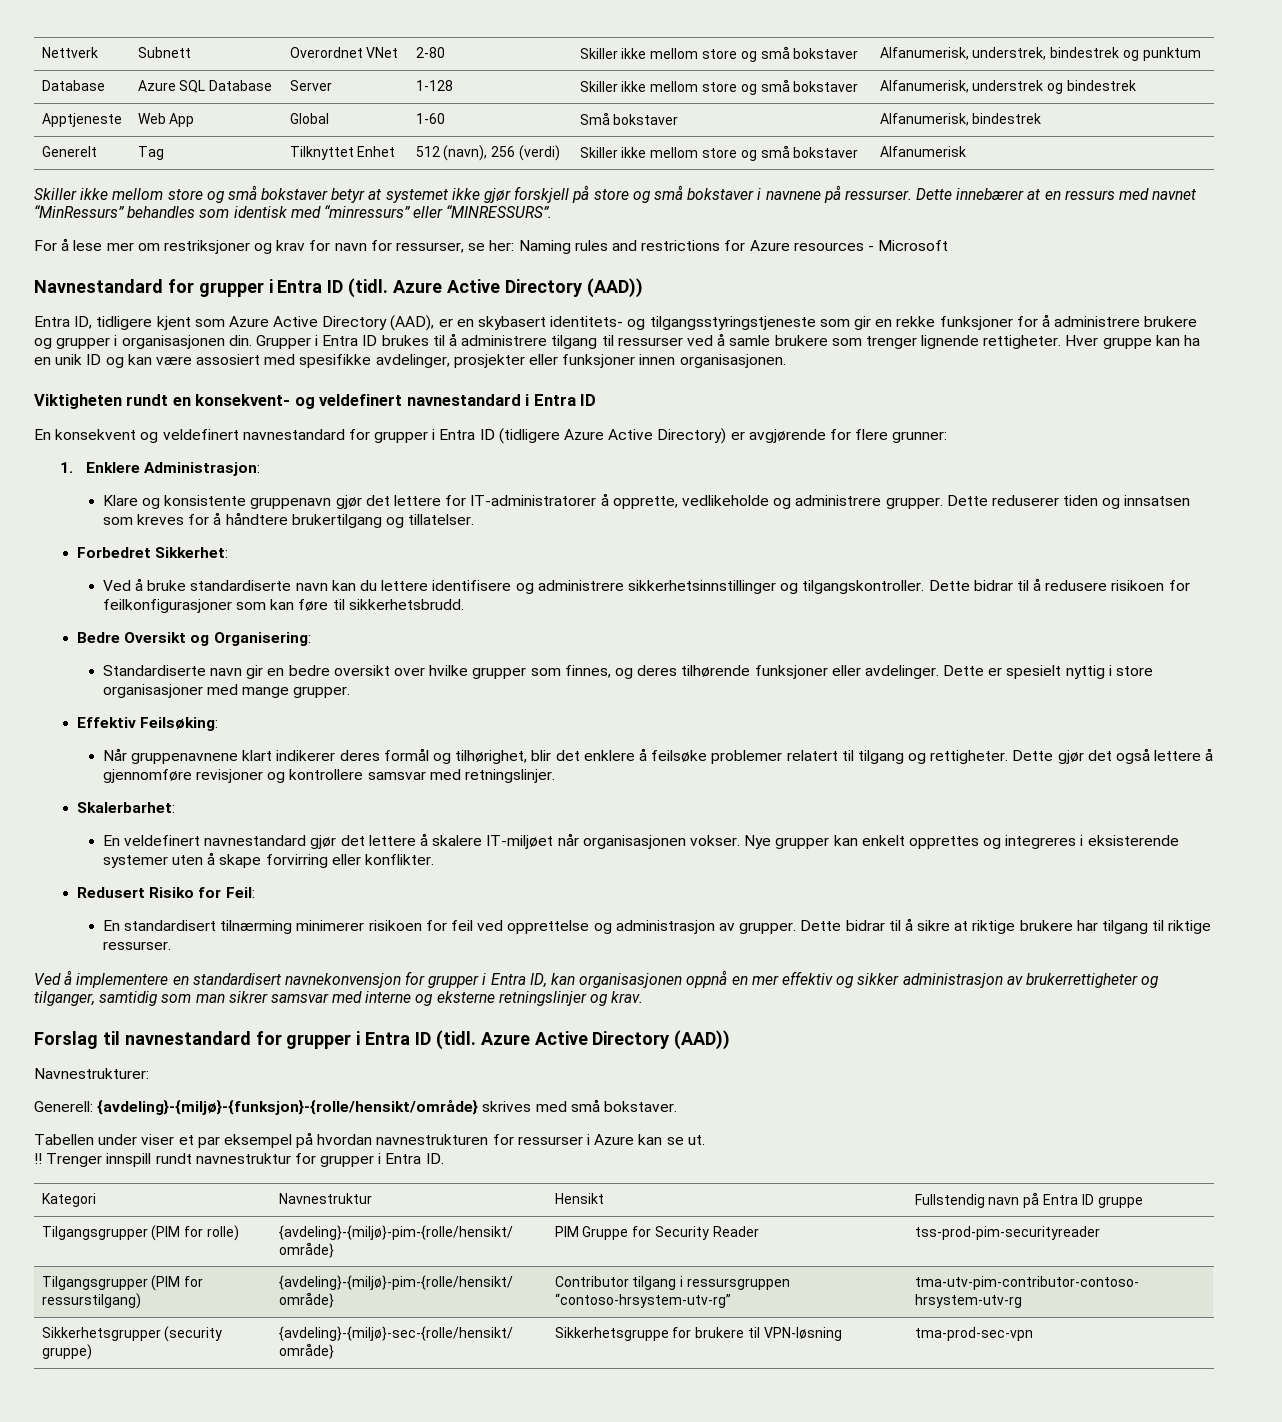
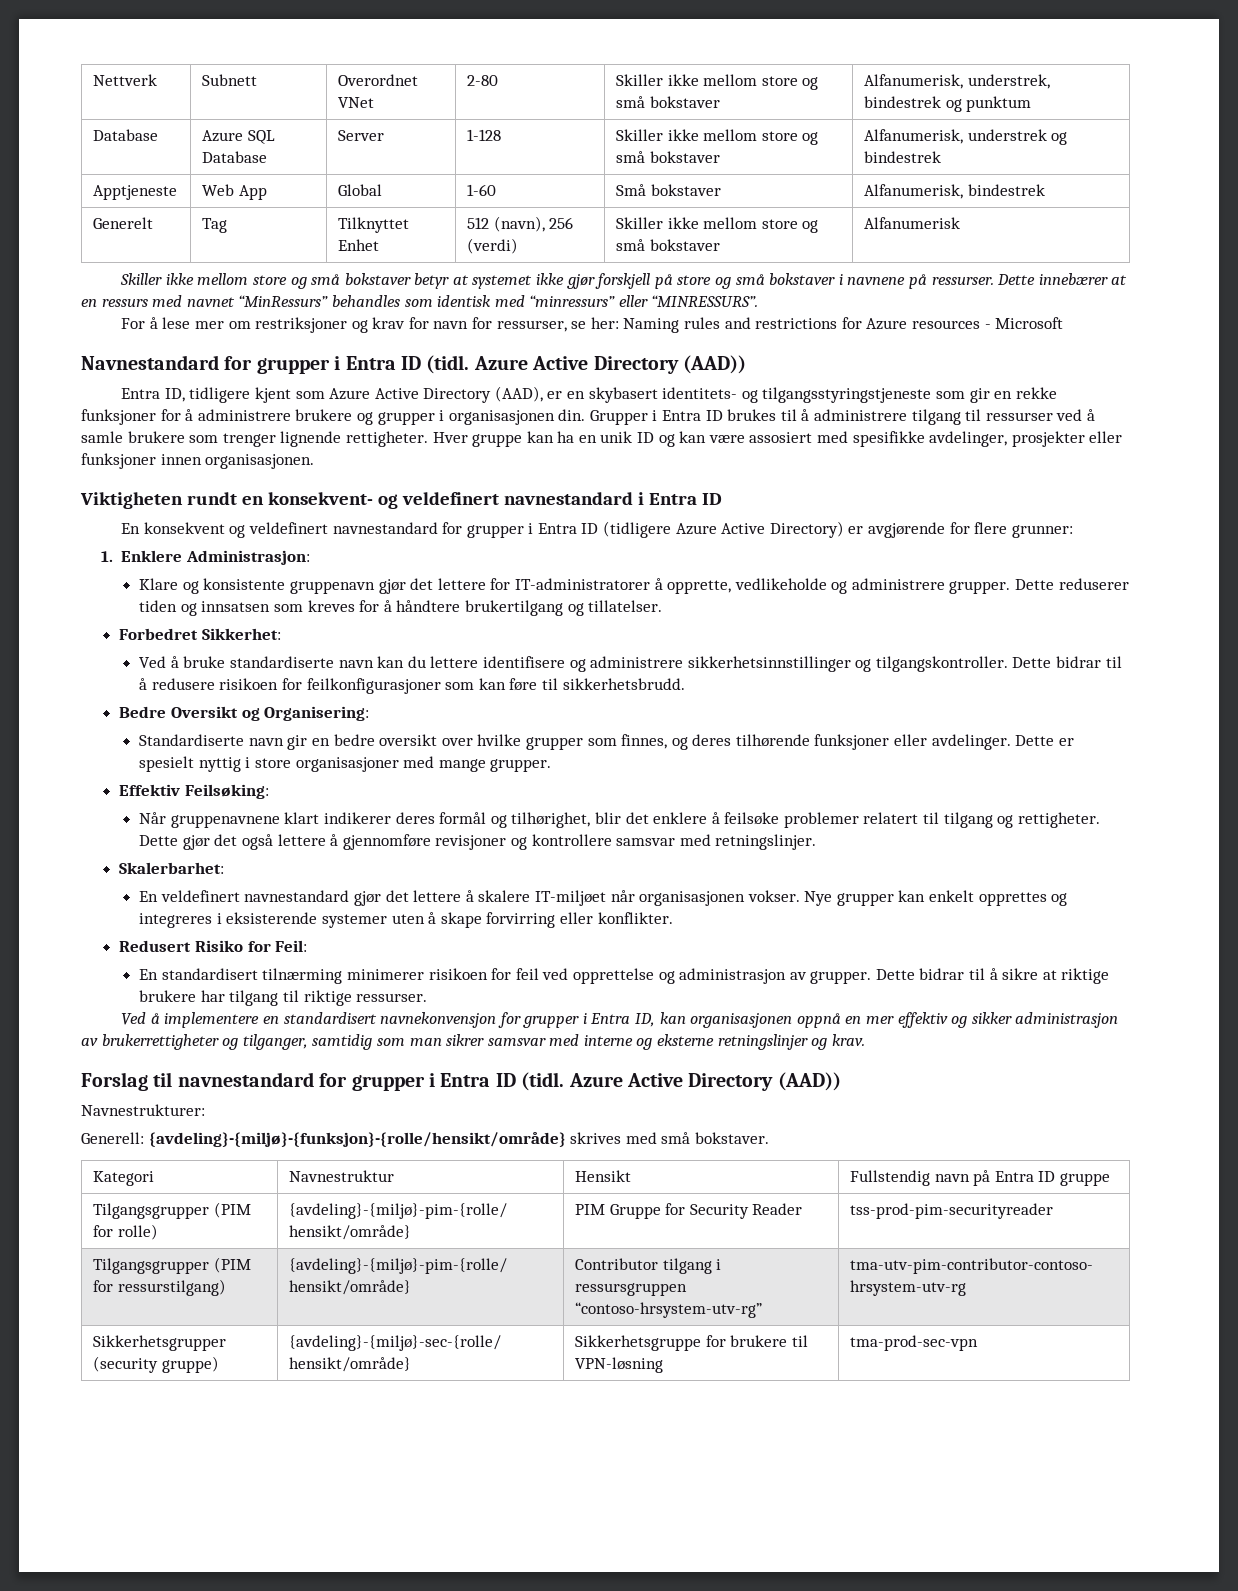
[34,1132,705,1148] [34,1153,444,1167] // Tabellen under viser et par eksempel på hvordan navnestrukturen for ressurser i Azure kan se ut. // !! Trenger innspill rundt navnestruktur for grupper i Entra ID. -> (769, 1138) none

